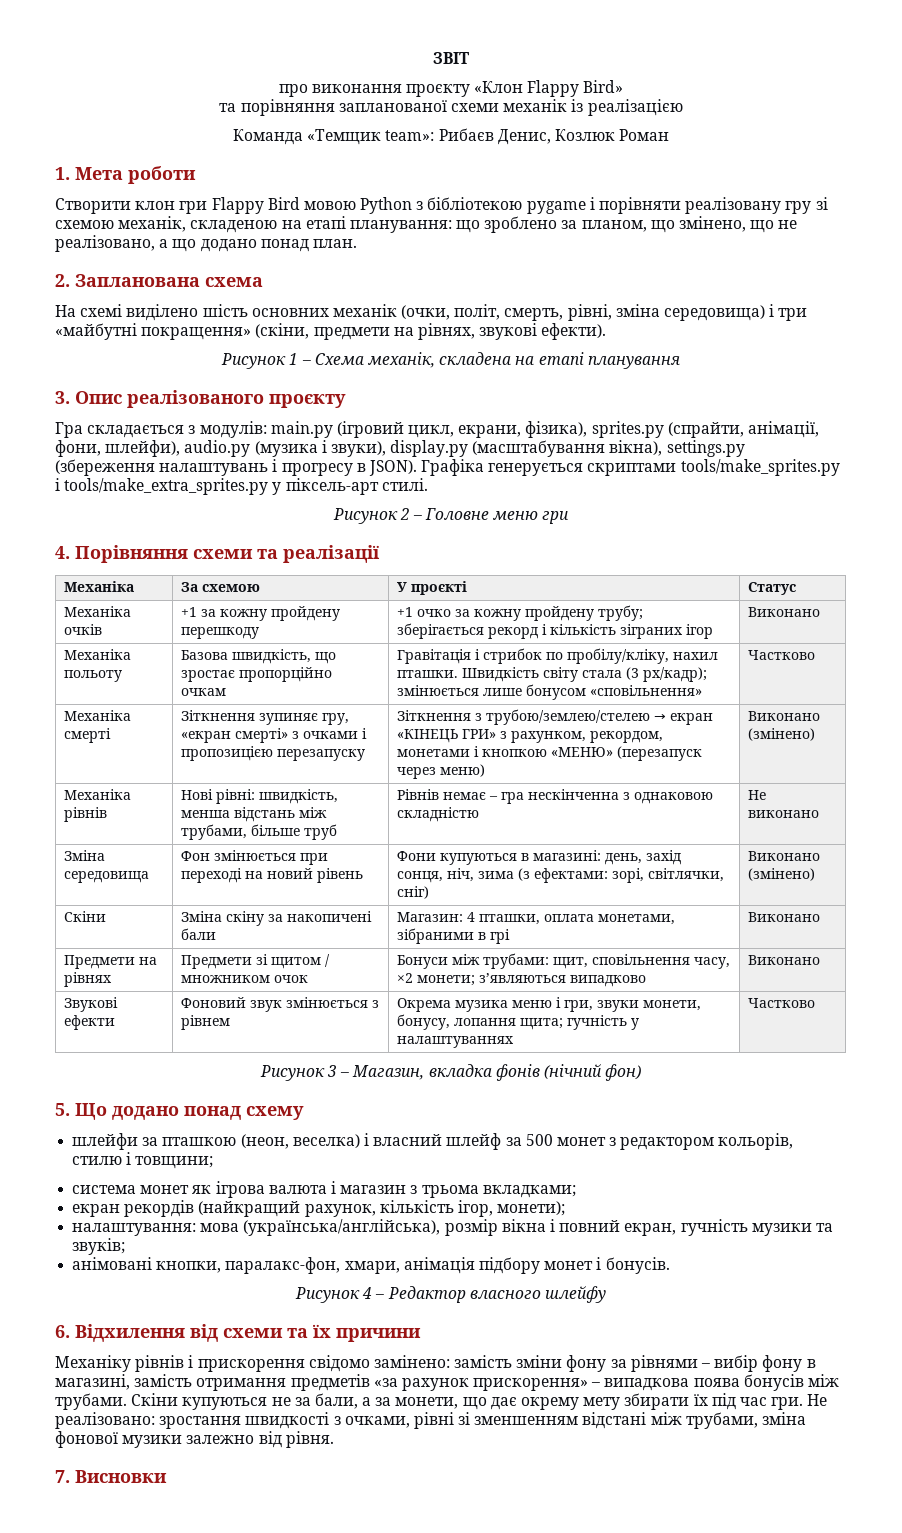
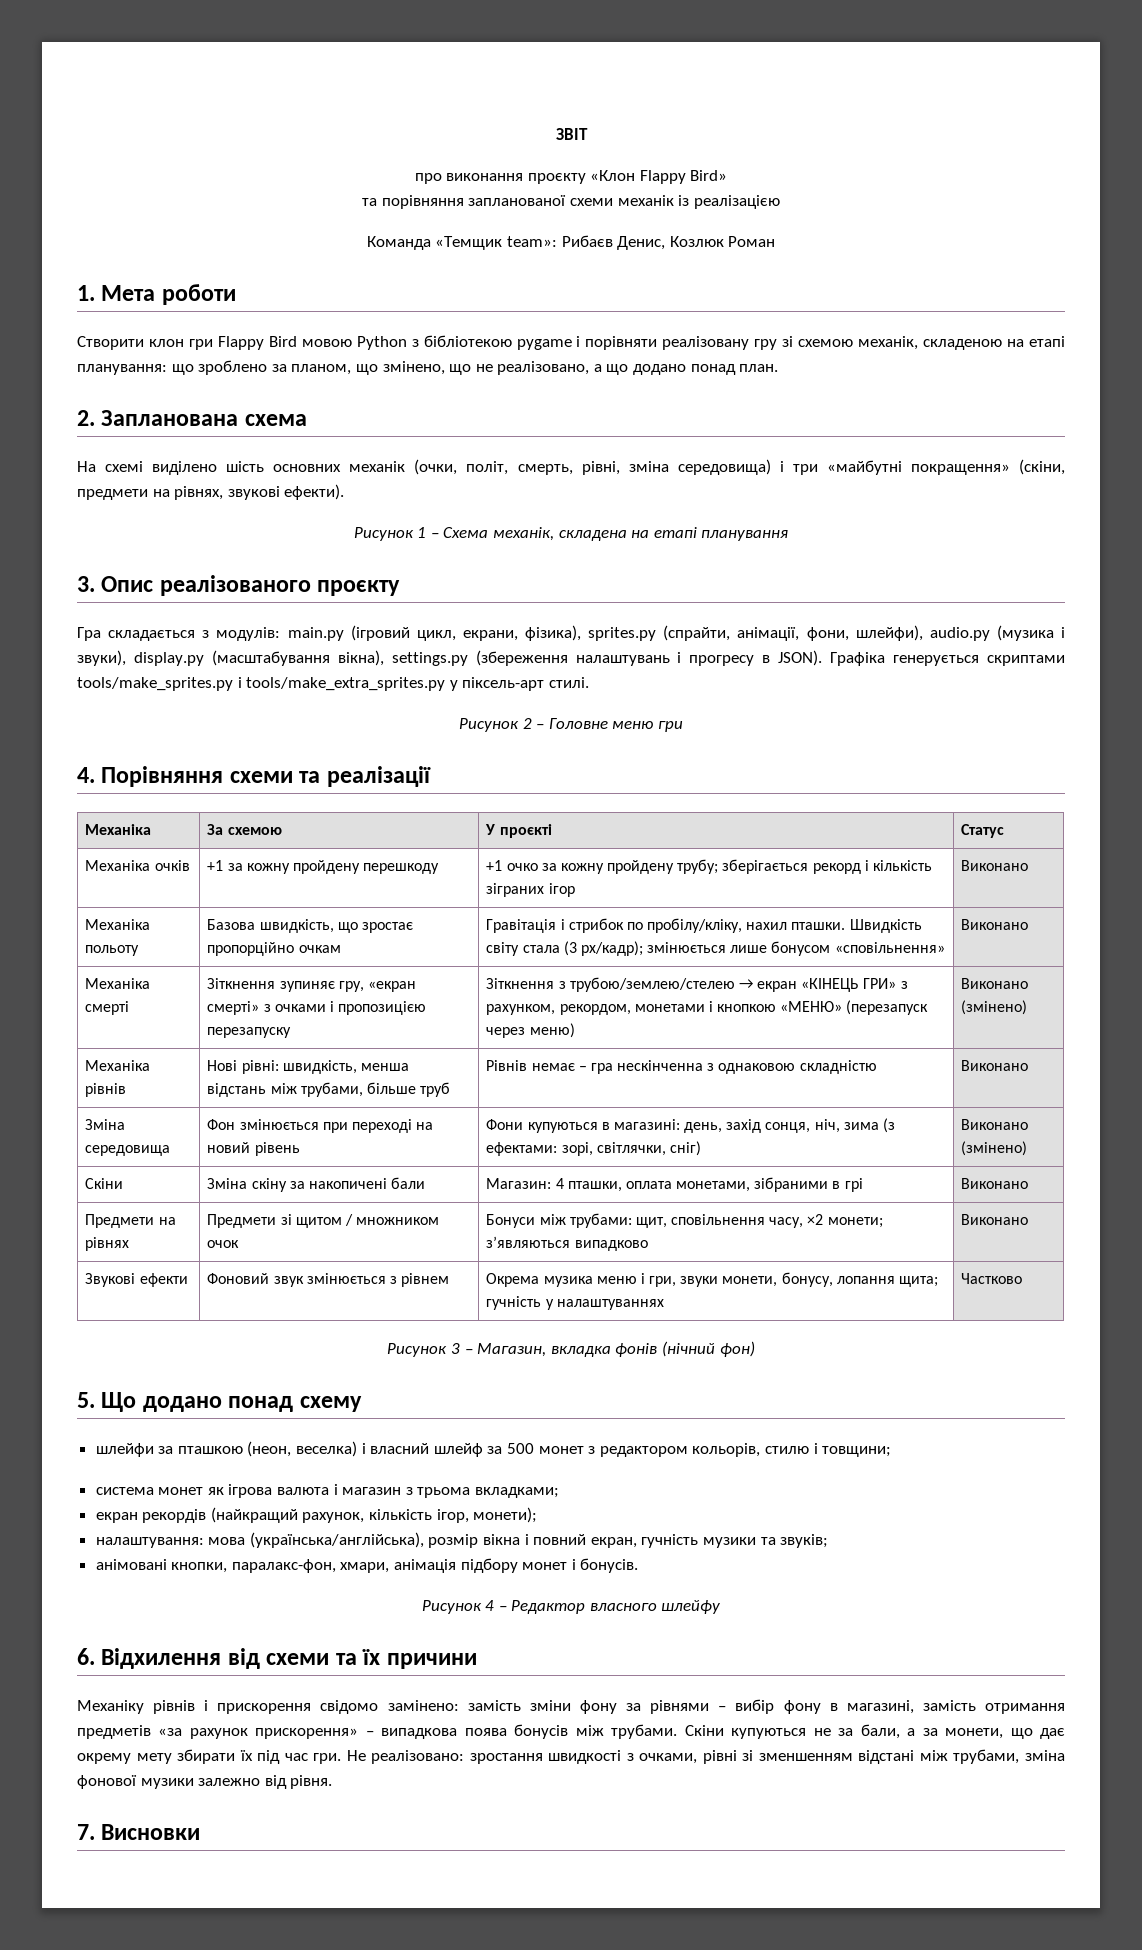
[748,650,816,660] Частково -> [961,919,1029,930] Виконано
[748,790,767,800] [748,810,820,818] Не виконано -> [961,1060,1029,1071] Виконано

